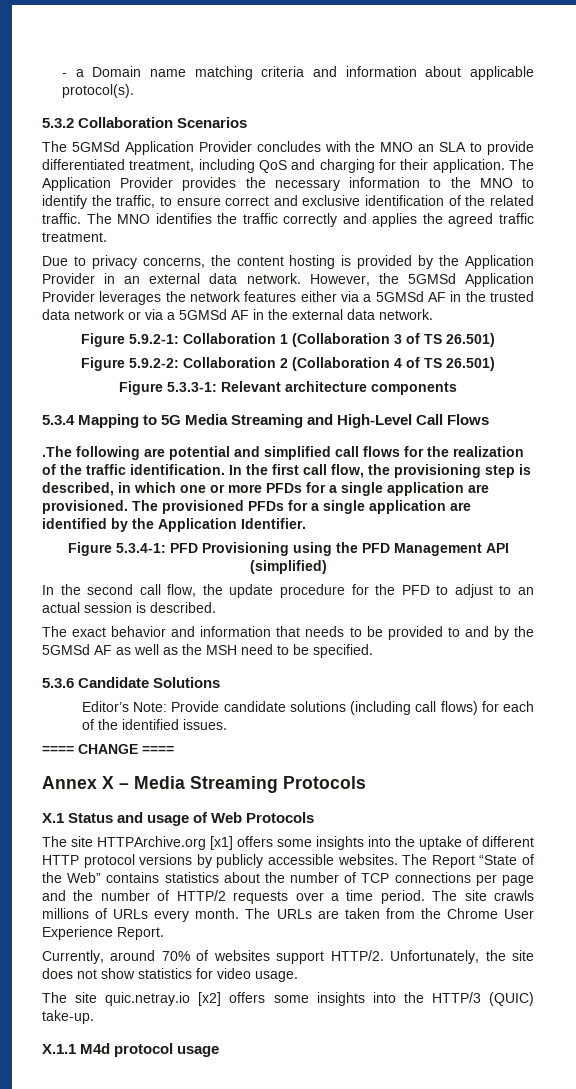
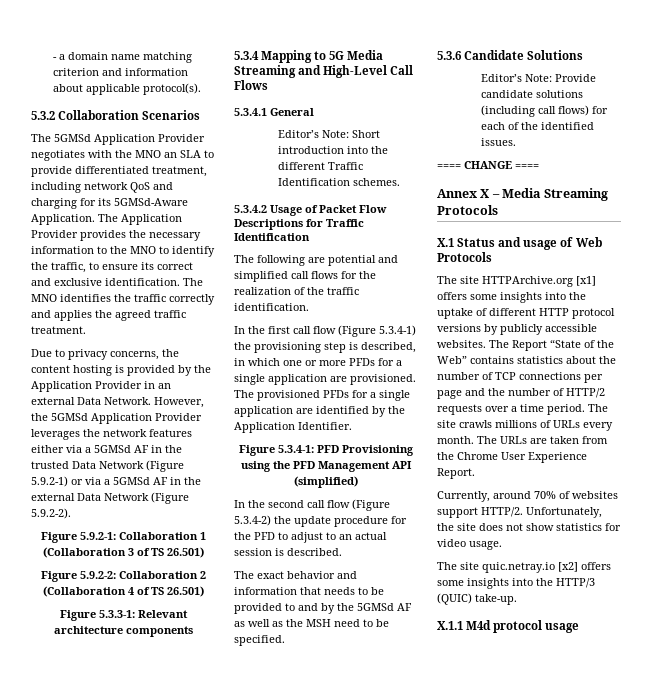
[92,66,142,77] Domain -> [67,52,108,60] domain
[261,66,305,77] criteria -> [52,68,99,76] criterion
[256,141,321,152] concludes -> [31,150,85,161] negotiates
(255, 166) none -> [84,182,128,190] network
[400,159,505,173] their application. -> [98,198,188,206] [31,214,95,225] its 5GMSd-Aware Application.
(221, 201) none -> [141,262,154,270] its
[365,195,534,206] [42,213,81,224] identification of the related traffic. -> [105,278,180,286] identification.
[209,273,301,284] data network. -> [77,397,151,405] Data Network.
[42,309,125,320] data network -> [72,460,184,472] [31,476,68,487] Data Network (Figure 5.9.2-1)
[347,309,433,320] data network. -> [77,492,189,504] [31,508,71,519] Data Network (Figure 5.9.2-2).
[42,446,72,457] .The -> [234,108,314,116] [277,130,380,138] [277,146,388,154] [277,162,363,170] [277,178,400,186] [234,205,387,216] [234,219,364,230] [234,233,310,241] [234,255,254,263] 5.3.4.1 General // Editor’s Note: Short introduction into the different Traffic Identification schemes. // 5.3.4.2 Usage of Packet Flow Descriptions for Traffic Identification // The
(225, 469) none -> (309, 307) //
[331,464,364,478] flow, -> [313,325,416,337] flow (Figure 5.3.4-1)
[167,584,197,597] flow, -> [327,499,390,511] [234,515,271,526] flow (Figure 5.3.4-2)

